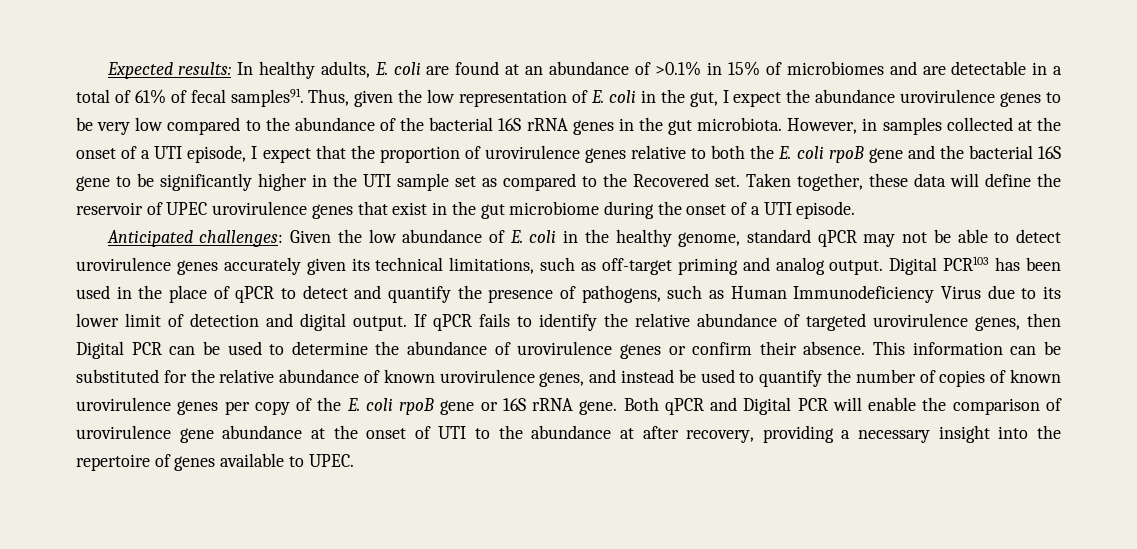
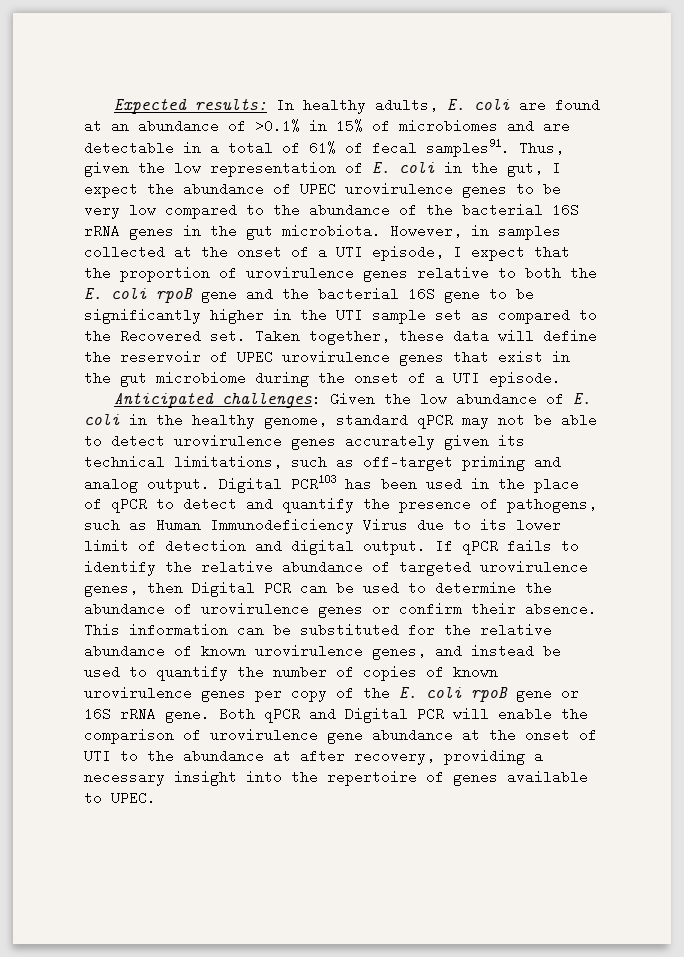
(896, 96) none -> [273,182,336,196] of UPEC

